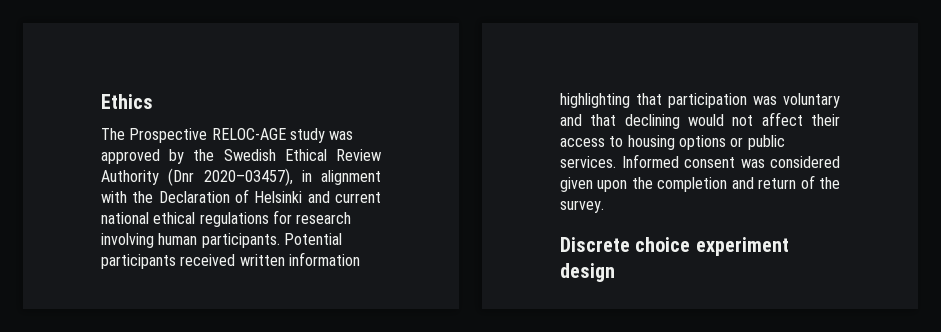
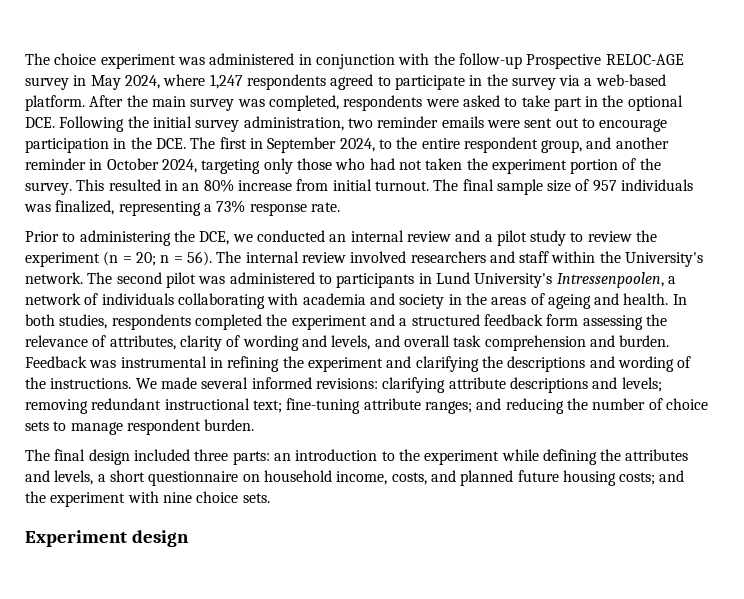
[101,94,153,109] [101,128,354,143] [101,149,381,164] [101,168,381,186] [101,189,381,203] [101,210,352,227] [101,233,342,248] [101,252,360,269] [560,93,840,108] [560,112,840,129] [560,135,785,150] [560,154,840,168] [560,175,840,192] [560,200,604,213] [560,237,789,256] Ethics // The Prospective RELOC-AGE study was approved by the Swedish Ethical Review Authority (Dnr 2020–03457), in alignment with the Declaration of Helsinki and current national ethical regulations for research involving human participants. Potential participants received written information highlighting that participation was voluntary and that declining would not affect their access to housing options or public services. Informed consent was considered given upon the completion and return of the survey. // Discrete choice experiment -> [25,53,684,69] [25,74,666,90] [25,95,683,111] [25,116,668,132] [25,137,669,153] [25,158,661,174] [25,179,694,195] [24,200,340,216] [25,230,658,246] [25,251,704,267] [25,272,676,288] [25,293,687,309] [25,314,667,330] [25,335,670,351] [25,356,692,372] [25,377,662,393] [25,398,708,414] [25,419,255,435] [25,449,689,465] [25,470,685,486] [25,491,270,507] [25,530,127,547] The choice experiment was administered in conjunction with the follow-up Prospective RELOC-AGE survey in May 2024, where 1,247 respondents agreed to participate in the survey via a web-based platform. After the main survey was completed, respondents were asked to take part in the optional DCE. Following the initial survey administration, two reminder emails were sent out to encourage participation in the DCE. The first in September 2024, to the entire respondent group, and another reminder in October 2024, targeting only those who had not taken the experiment portion of the survey. This resulted in an 80% increase from initial turnout. The final sample size of 957 individuals was finalized, representing a 73% response rate. // Prior to administering the DCE, we conducted an internal review and a pilot study to review the experiment (n = 20; n = 56). The internal review involved researchers and staff within the University's network. The second pilot was administered to participants in Lund University's Intressenpoolen, a network of individuals collaborating with academia and society in the areas of ageing and health. In both studies, respondents completed the experiment and a structured feedback form assessing the relevance of attributes, clarity of wording and levels, and overall task comprehension and burden. Feedback was instrumental in refining the experiment and clarifying the descriptions and wording of the instructions. We made several informed revisions: clarifying attribute descriptions and levels; removing redundant instructional text; fine-tuning attribute ranges; and reducing the number of choice sets to manage respondent burden. // The final design included three parts: an introduction to the experiment while defining the attributes and levels, a short questionnaire on household income, costs, and planned future housing costs; and the experiment with nine choice sets. // Experiment

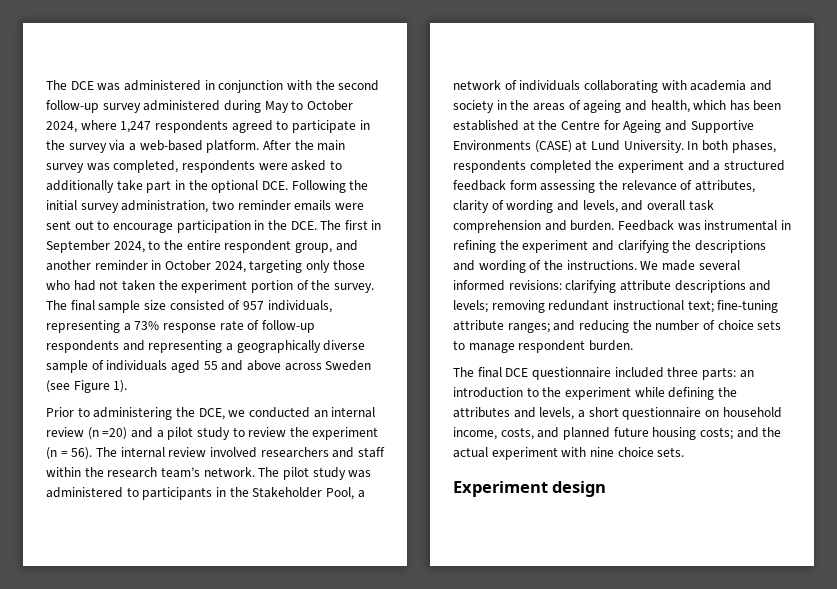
[25,53,176,69] The choice experiment -> [46,80,94,90] The DCE
[458,53,684,69] [25,75,121,90] follow-up Prospective RELOC-AGE survey in May -> [338,80,380,91] [46,100,353,113] second follow-up survey administered during May to October
(518, 102) none -> [46,180,114,193] additionally
[76,179,429,192] This resulted in an 80% increase from initial turnout. -> (374, 288) none
(572, 186) none -> [169,300,225,311] consisted
[621,179,694,191] [24,200,115,215] individuals was finalized, -> [267,300,332,313] individuals,
[310,202,340,212] rate. -> [219,320,315,333] [46,340,366,353] [46,360,372,373] [46,380,128,393] rate of follow-up respondents and representing a geographically diverse sample of individuals aged 55 and above across Sweden (see Figure 1).
(451, 236) none -> [87,427,128,440] (n =20)
[135,252,183,266] 20; n = -> (68, 454) none
[625,252,704,267] [25,272,196,288] University's network. The second pilot -> [107,467,346,480] research team’s network. The pilot study
[435,272,664,288] Lund University's Intressenpoolen, -> [229,487,354,500] the Stakeholder Pool,
[623,293,669,305] health. -> [650,100,782,113] [453,120,754,133] [453,140,684,153] health, which has been established at the Centre for Ageing and Supportive Environments (CASE) at Lund University.
[59,314,108,329] studies, -> [731,140,776,153] phases,
[88,449,130,465] design -> [505,367,611,380] DCE questionnaire
(46, 497) none -> [453,447,488,458] actual

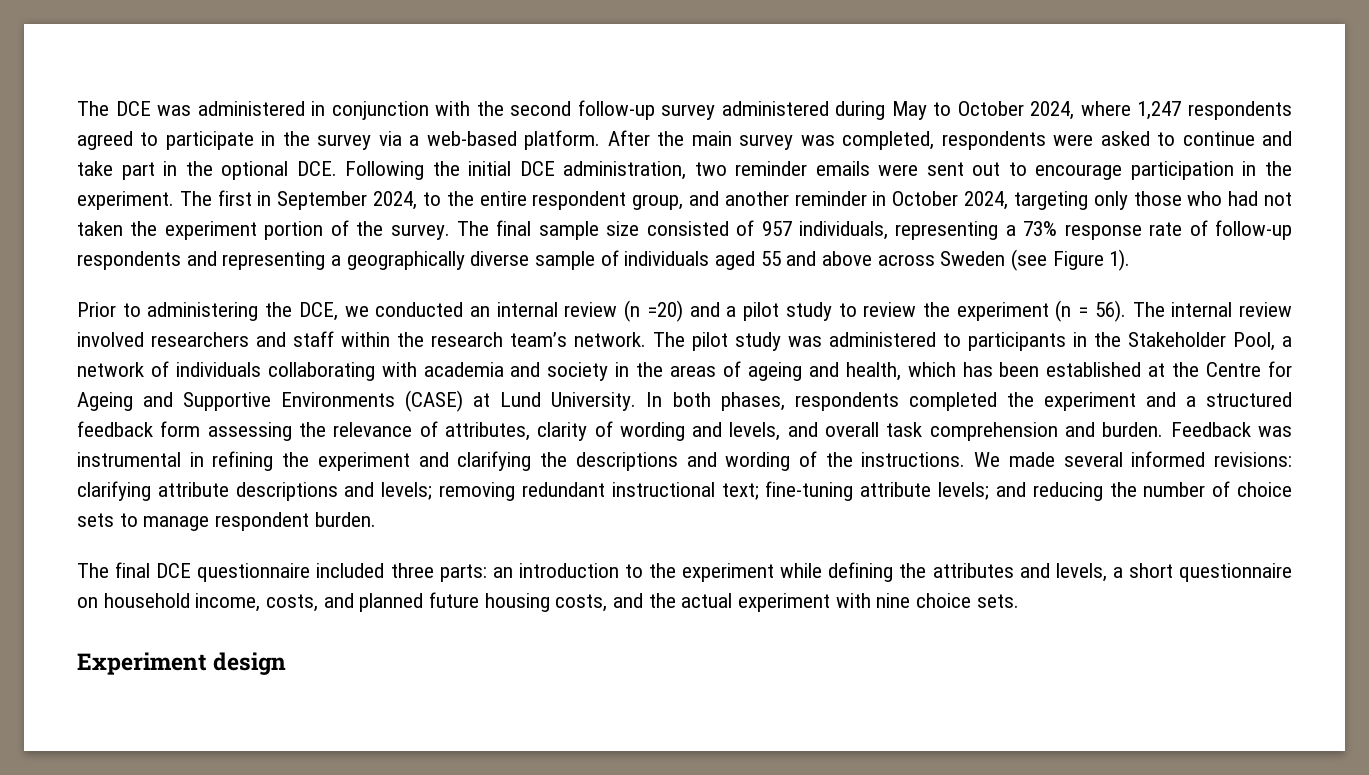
[46,180,114,193] additionally -> [1182,131,1292,146] continue and
[80,203,119,213] survey -> [519,161,555,176] DCE
[290,221,317,230] DCE. -> [77,191,174,210] experiment.
[507,323,550,333] ranges; -> [938,482,990,500] levels;
[699,427,733,440] costs; -> [555,594,608,612] costs,

